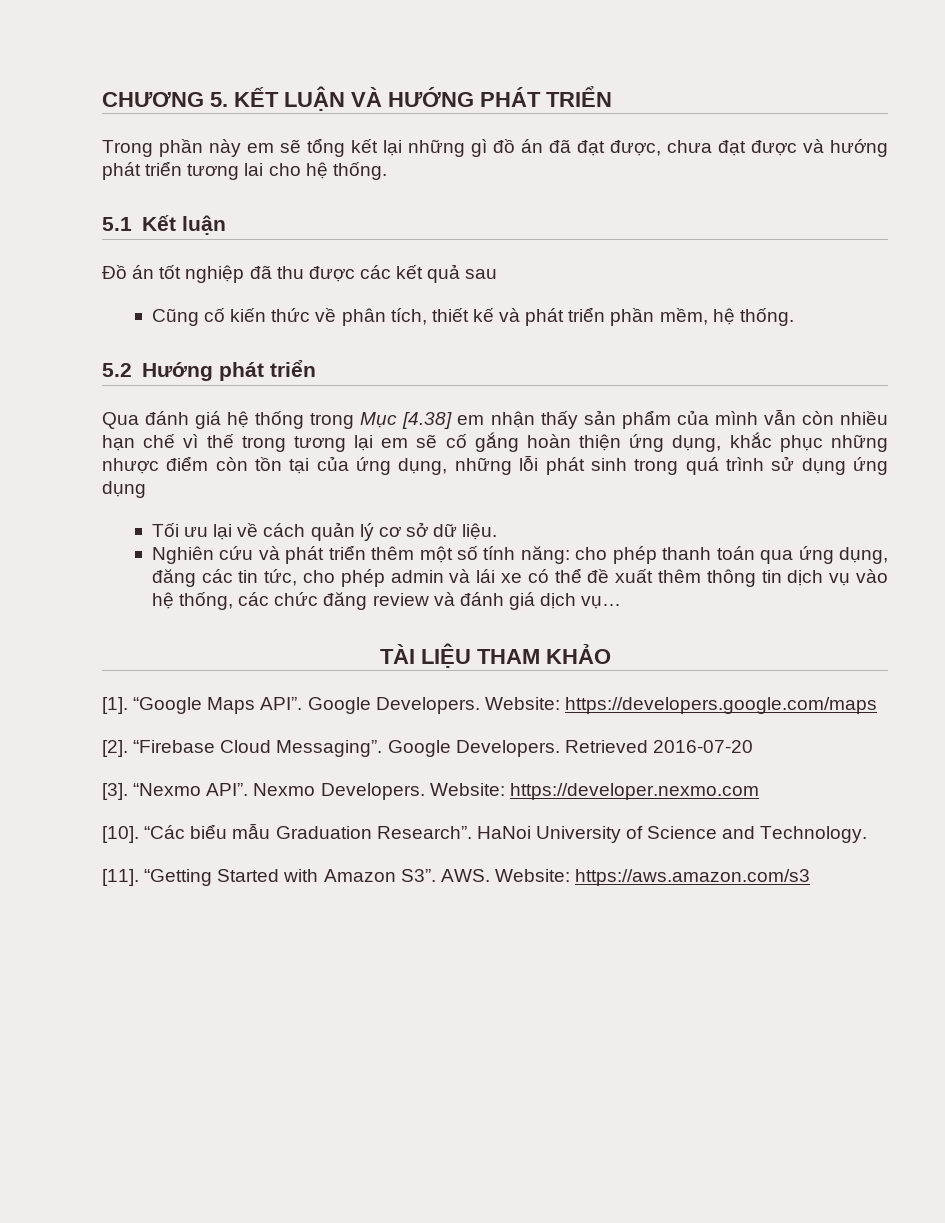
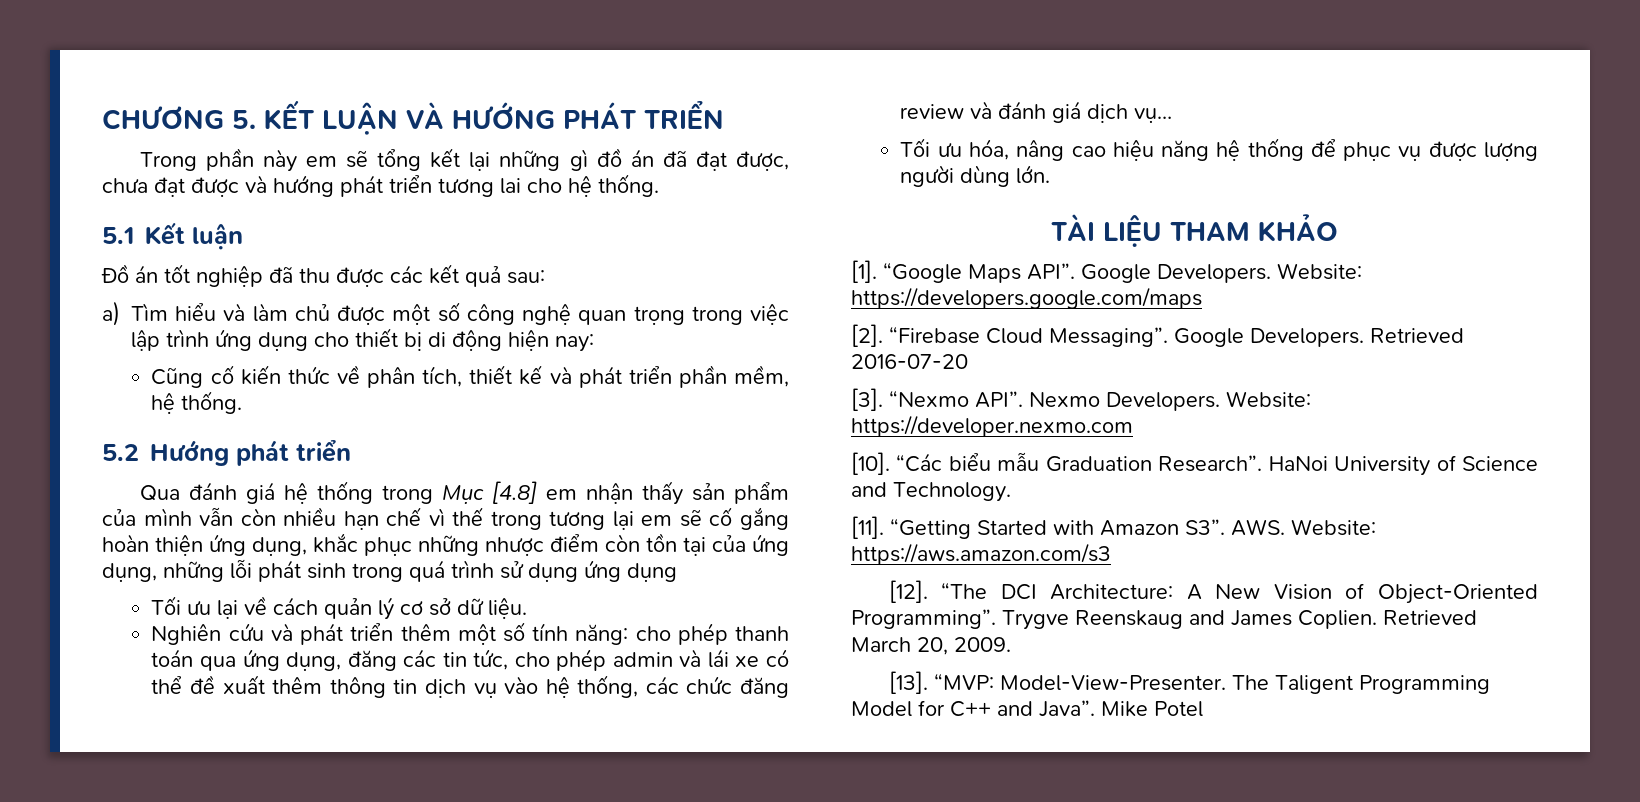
[465,269,498,279] sau -> [507,270,545,284] [102,301,790,326] [131,328,594,352] sau: // a) Tìm hiểu và làm chủ được một số công nghệ quan trọng trong việc lập trình ứng dụng cho thiết bị di động hiện nay:
[402,412,453,429] [4.38] -> [491,481,537,504] [4.8]
(622, 602) none -> [900,138,1538,161] [900,165,1051,187] // Tối ưu hóa, nâng cao hiệu năng hệ thống để phục vụ được lượng người dùng lớn.
(811, 877) none -> [888,580,1538,604] [851,609,1477,630] [851,637,1011,655] [888,671,1490,694] [851,700,1203,717] // [12]. “The DCI Architecture: A New Vision of Object-Oriented Programming”. Trygve Reenskaug and James Coplien. Retrieved March 20, 2009. // [13]. “MVP: Model-View-Presenter. The Taligent Programming Model for C++ and Java”. Mike Potel

